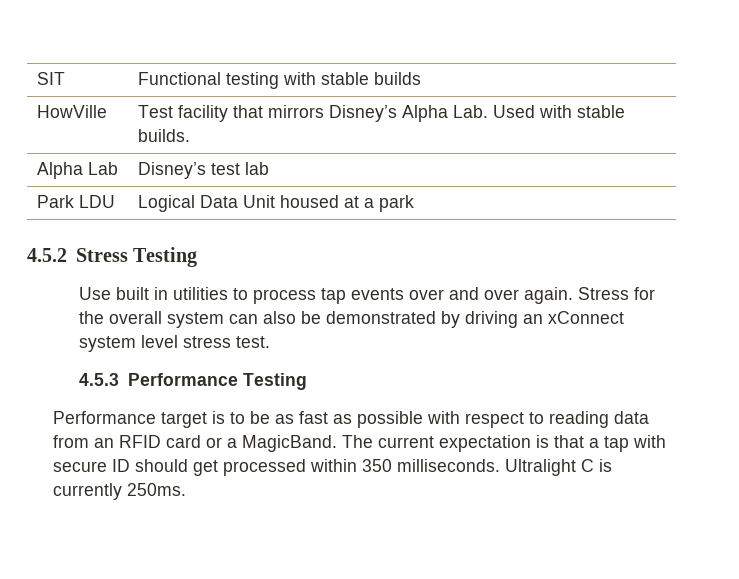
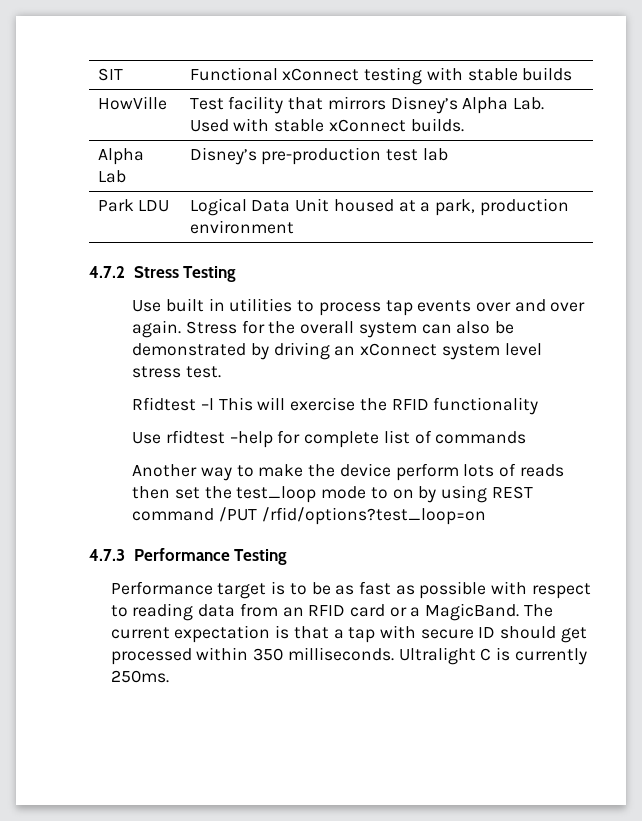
(221, 78) none -> [282,68,360,81] xConnect
(625, 111) none -> [328,119,406,132] xConnect
(206, 170) none -> [261,147,382,165] pre-production
[378,195,414,212] [27,248,67,262] park // 4.5.2 -> [434,198,569,216] [189,220,294,234] [89,266,125,278] park, production environment // 4.7.2
[79,373,120,386] 4.5.3 -> [132,397,539,415] [132,430,527,448] [132,463,564,481] [132,485,533,503] [132,507,486,525] [89,549,125,561] Rfidtest –l This will exercise the RFID functionality // Use rfidtest –help for complete list of commands // Another way to make the device perform lots of reads then set the test_loop mode to on by using REST command /PUT /rfid/options?test_loop=on // 4.7.3

